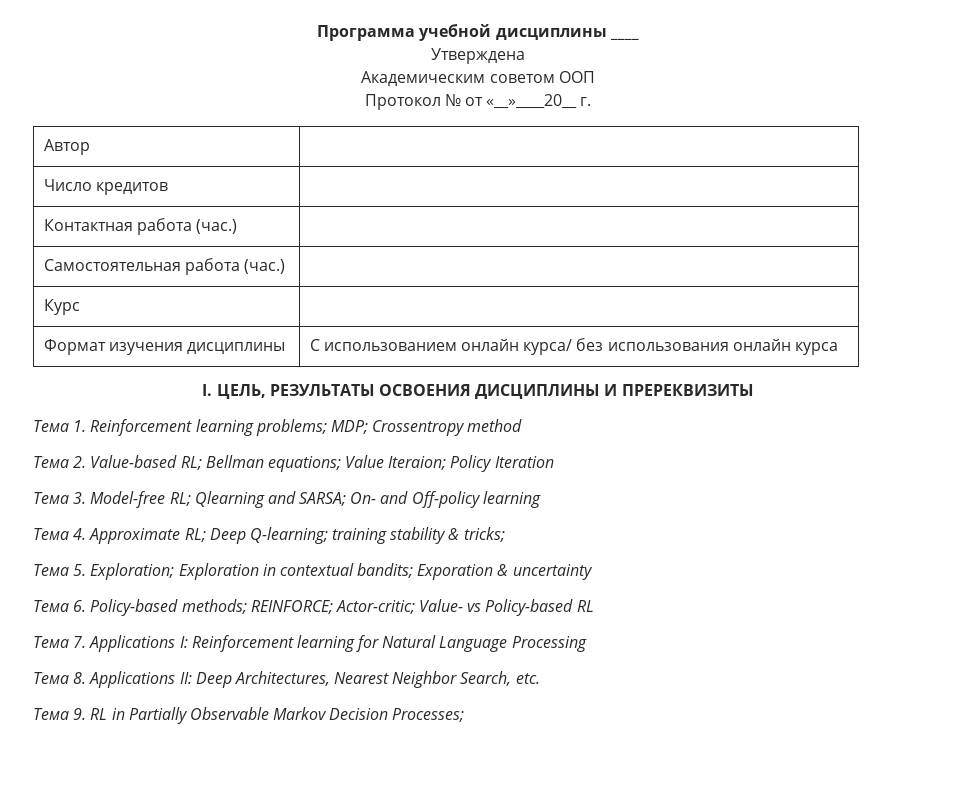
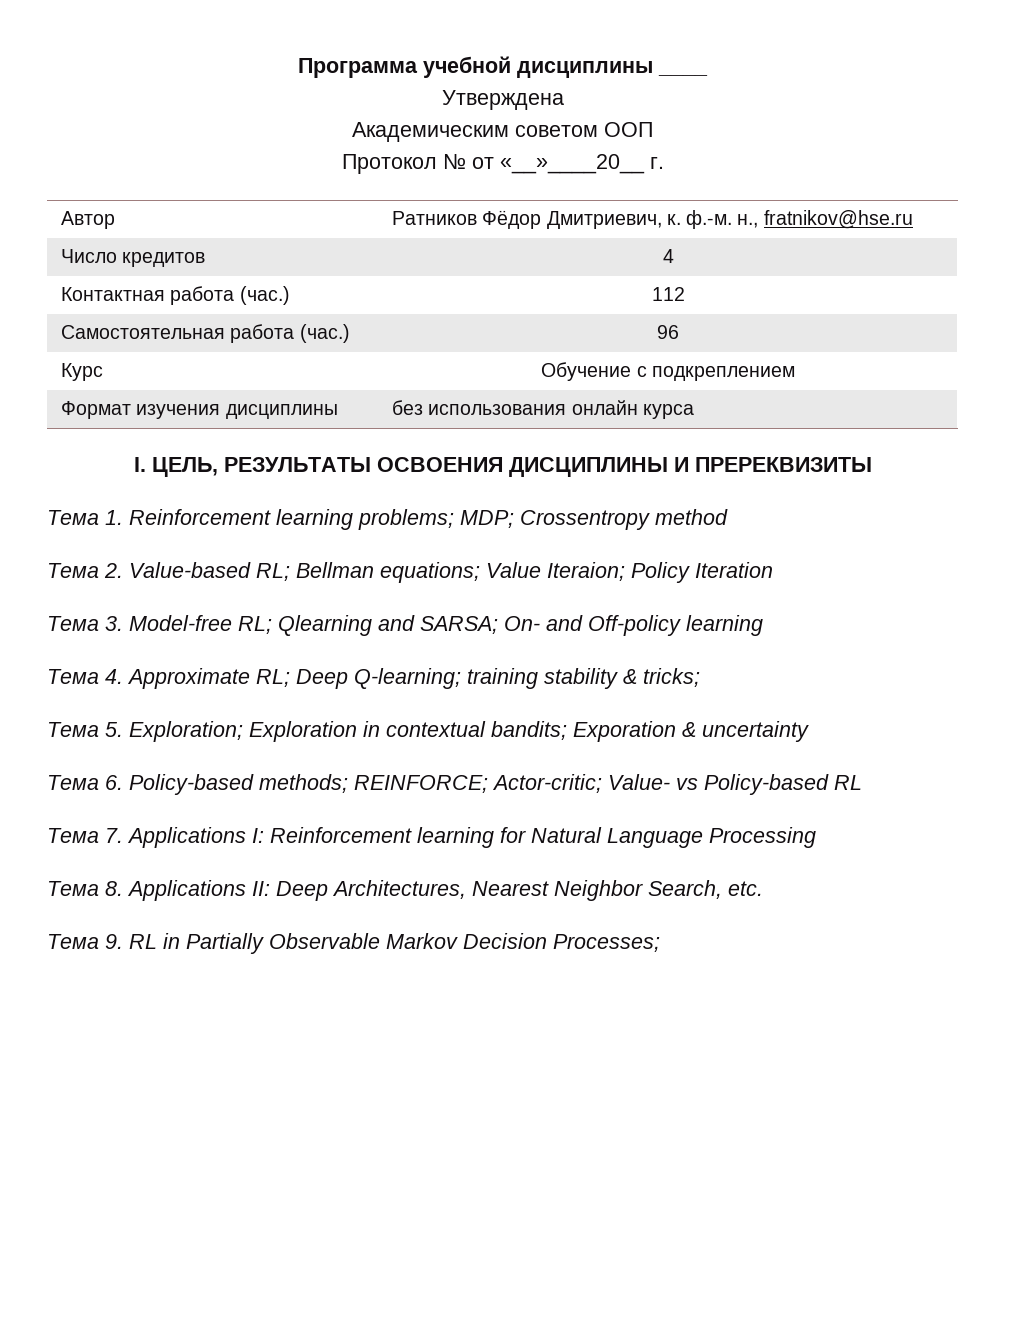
(90, 147) none -> [392,210,913,229] Ратников Фёдор Дмитриевич, к. ф.-м. н., fratnikov@hse.ru
(168, 188) none -> [662,249,674,263] 4
(238, 226) none -> [651,287,685,301] 112
(286, 266) none -> [657,325,679,339] 96
(80, 307) none -> [541,362,795,381] Обучение с подкреплением
[309,339,573,355] С использованием онлайн курса/ -> (338, 411) none

